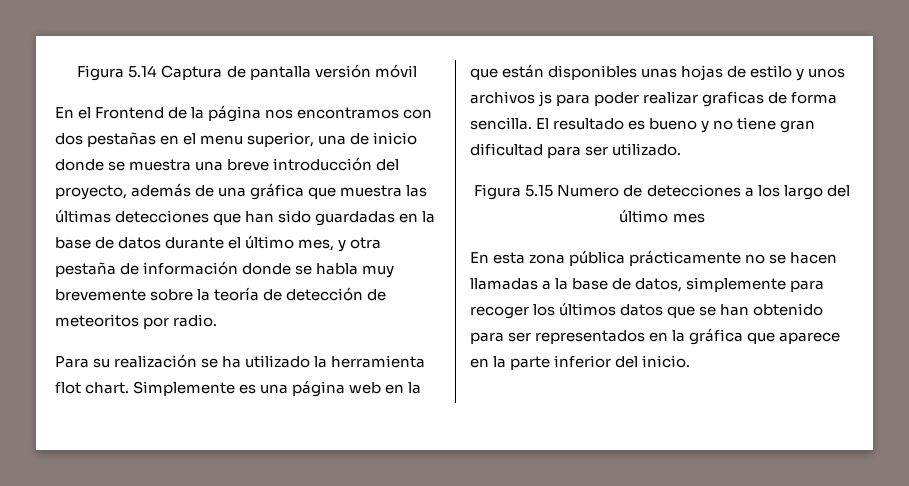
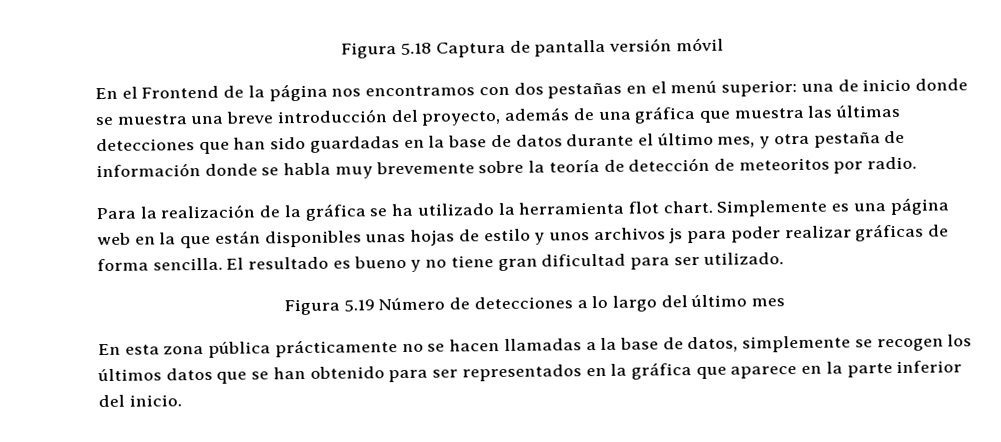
[77,65,158,81] Figura 5.14 -> [341,42,433,59] Figura 5.18
[200,132,315,147] menu superior, -> [670,79,798,97] menú superior:
[93,354,198,368] su realización -> [139,203,366,221] la realización de la gráfica
[702,91,765,107] graficas -> [855,223,925,242] gráficas
[525,185,620,197] 5.15 Numero -> [343,297,446,312] 5.19 Número
[757,185,780,197] los -> [591,295,609,309] lo
[790,280,825,292] [470,306,529,319] para recoger -> [854,338,944,352] se recogen

